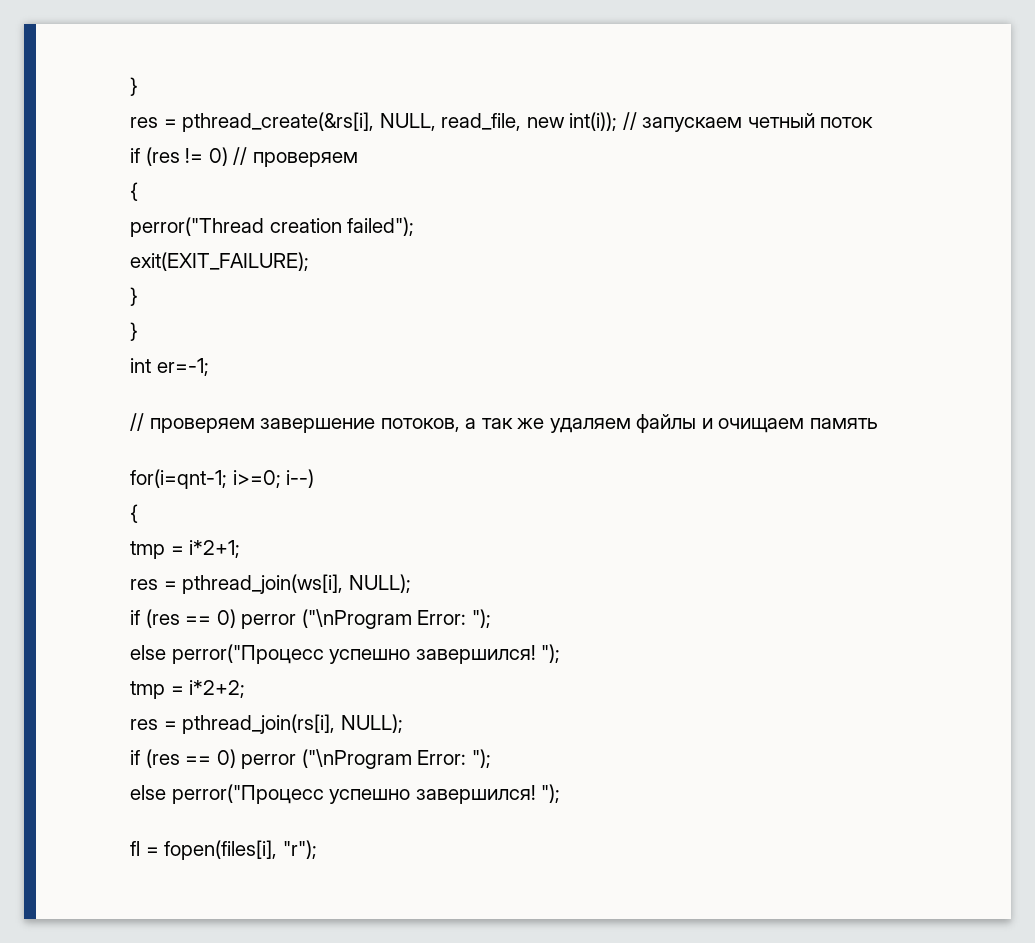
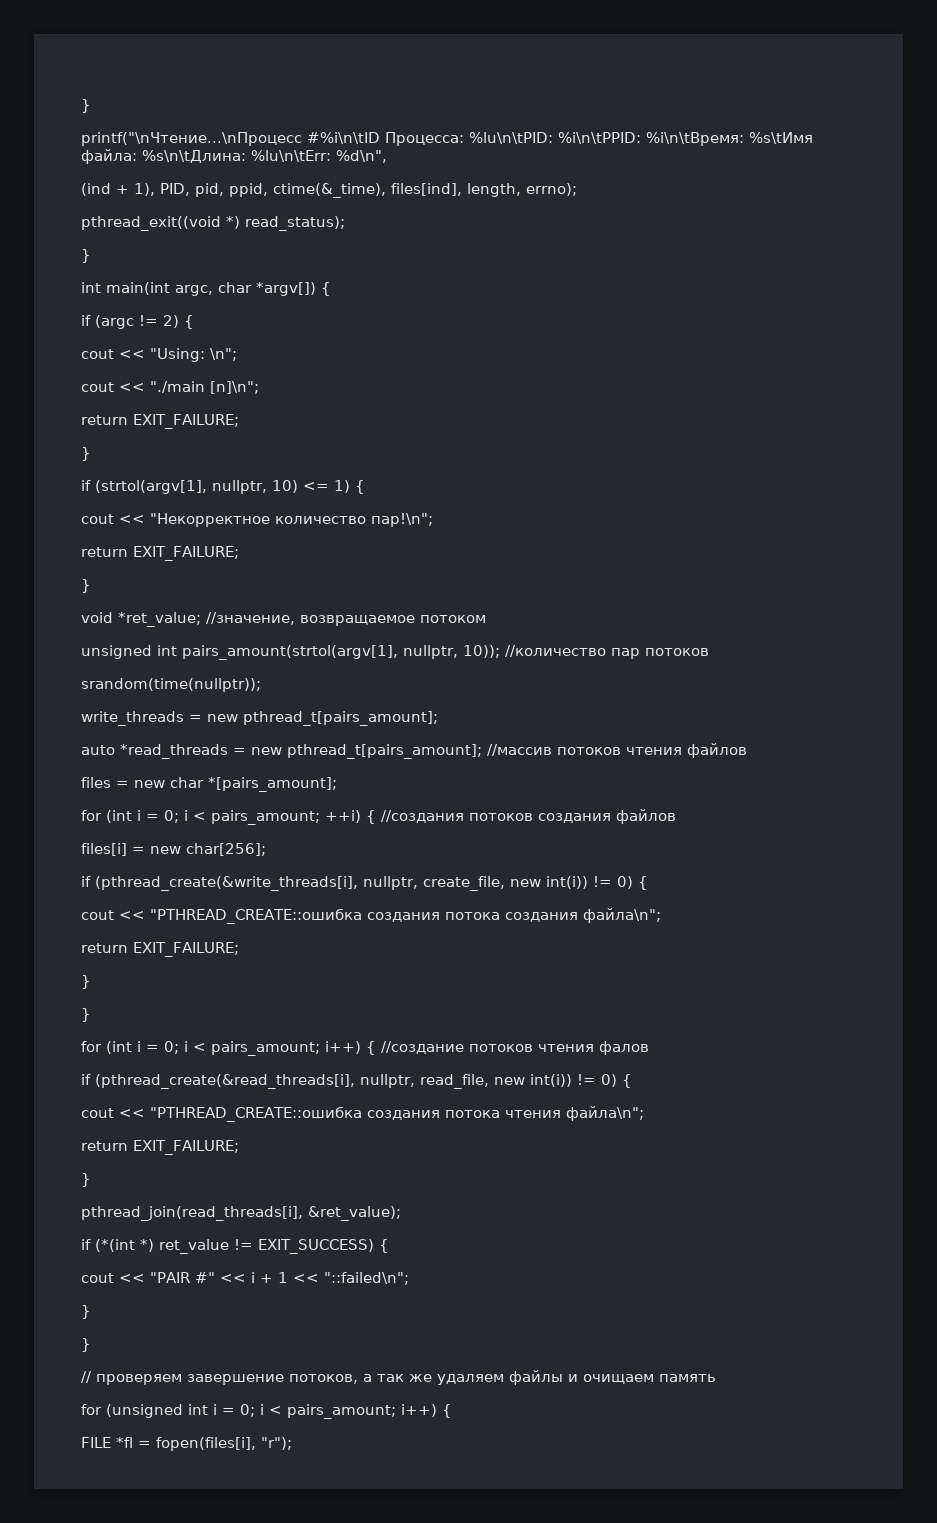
[130,77,138,96] [130,112,874,132] [130,147,358,167] [130,182,138,201] [130,217,415,237] [130,252,309,271] [130,287,138,306] [130,322,138,341] [130,358,209,376] } // res = pthread_create(&rs[i], NULL, read_file, new int(i)); // запускаем четный поток // if (res != 0) // проверяем // { // perror("Thread creation failed"); // exit(EXIT_FAILURE); // } // } // int er=-1; -> [81,99,91,113] [81,132,813,146] [81,149,387,164] [81,183,577,198] [81,216,345,231] [81,249,91,263] [81,282,331,296] [81,315,194,329] [81,348,237,362] [81,381,259,394] [81,414,239,429] [81,447,91,461] [81,480,365,494] [81,513,433,527] [81,546,239,561] [81,579,91,593] [81,612,486,627] [81,645,709,660] [81,678,261,692] [81,711,438,726] [81,743,747,759] [81,777,337,792] [81,809,676,825] [81,843,266,856] [81,876,648,891] [81,908,661,924] [81,942,239,957] [81,975,91,989] [81,1008,91,1022] [81,1041,649,1056] [81,1074,632,1089] [81,1106,644,1122] [81,1140,239,1155] [81,1173,91,1187] [81,1206,401,1221] [81,1239,389,1254] [81,1272,409,1285] [81,1305,91,1319] [81,1338,91,1352] } // printf("\nЧтение...\nПроцесс #%i\n\tID Процесса: %lu\n\tPID: %i\n\tPPID: %i\n\tВремя: %s\tИмя файла: %s\n\tДлина: %lu\n\tErr: %d\n", // (ind + 1), PID, pid, ppid, ctime(&_time), files[ind], length, errno); // pthread_exit((void *) read_status); // } // int main(int argc, char *argv[]) { // if (argc != 2) { // cout << "Using: \n"; // cout << "./main [n]\n"; // return EXIT_FAILURE; // } // if (strtol(argv[1], nullptr, 10) <= 1) { // cout << "Некорректное количество пар!\n"; // return EXIT_FAILURE; // } // void *ret_value; //значение, возвращаемое потоком // unsigned int pairs_amount(strtol(argv[1], nullptr, 10)); //количество пар потоков // srandom(time(nullptr)); // write_threads = new pthread_t[pairs_amount]; // auto *read_threads = new pthread_t[pairs_amount]; //массив потоков чтения файлов // files = new char *[pairs_amount]; // for (int i = 0; i < pairs_amount; ++i) { //создания потоков создания файлов // files[i] = new char[256]; // if (pthread_create(&write_threads[i], nullptr, create_file, new int(i)) != 0) { // cout << "PTHREAD_CREATE::ошибка создания потока создания файла\n"; // return EXIT_FAILURE; // } // } // for (int i = 0; i < pairs_amount; i++) { //создание потоков чтения фалов // if (pthread_create(&read_threads[i], nullptr, read_file, new int(i)) != 0) { // cout << "PTHREAD_CREATE::ошибка создания потока чтения файла\n"; // return EXIT_FAILURE; // } // pthread_join(read_threads[i], &ret_value); // if (*(int *) ret_value != EXIT_SUCCESS) { // cout << "PAIR #" << i + 1 << "::failed\n"; // } // }
[130,469,315,489] [130,504,138,523] [130,540,241,559] [130,574,411,594] [130,609,491,629] [130,644,561,664] [130,680,246,699] [130,714,403,734] [130,749,491,769] [130,784,561,804] [130,841,140,856] for(i=qnt-1; i>=0; i--) // { // tmp = i*2+1; // res = pthread_join(ws[i], NULL); // if (res == 0) perror ("\nProgram Error: "); // else perror("Процесс успешно завершился! "); // tmp = i*2+2; // res = pthread_join(rs[i], NULL); // if (res == 0) perror ("\nProgram Error: "); // else perror("Процесс успешно завершился! "); // fl -> [81,1404,452,1419] [81,1437,133,1448] for (unsigned int i = 0; i < pairs_amount; i++) { // FILE *fl

